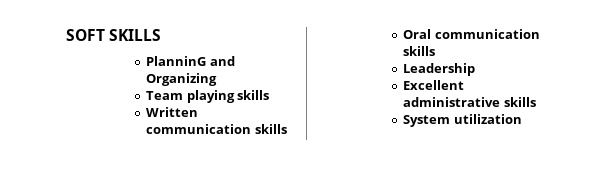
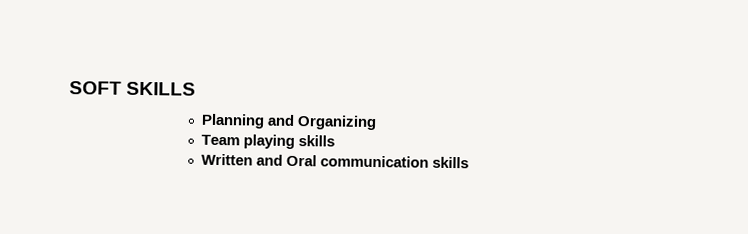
[146,56,207,66] PlanninG -> [201,113,266,129] Planning
[146,124,287,134] communication skills // -> [256,154,284,166] and
[403,63,476,76] [403,80,465,90] [403,97,536,107] [403,114,522,127] // Leadership // Excellent administrative skills // System utilization -> (470, 162) none

